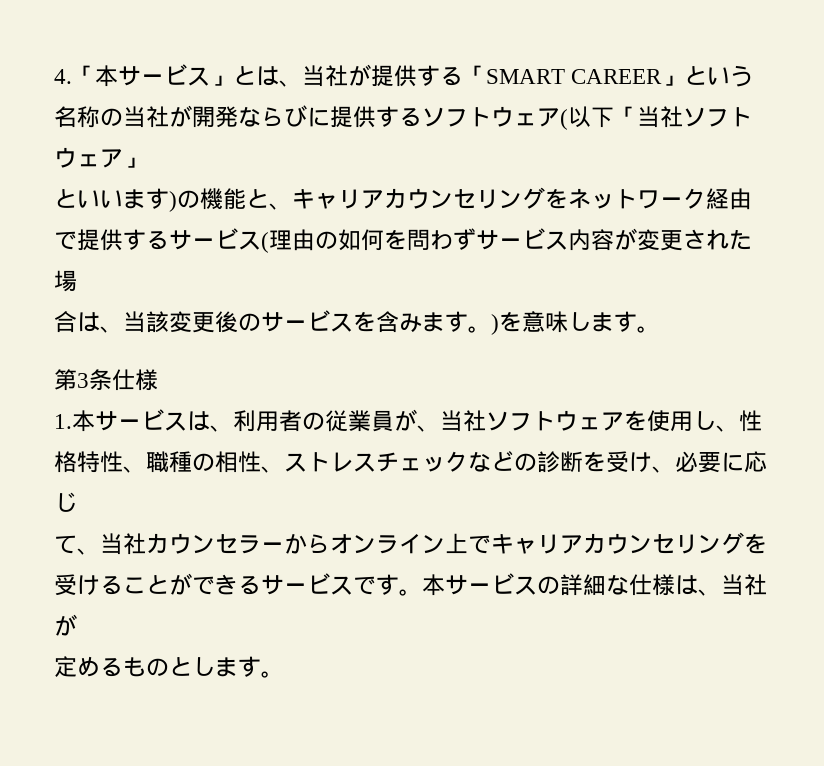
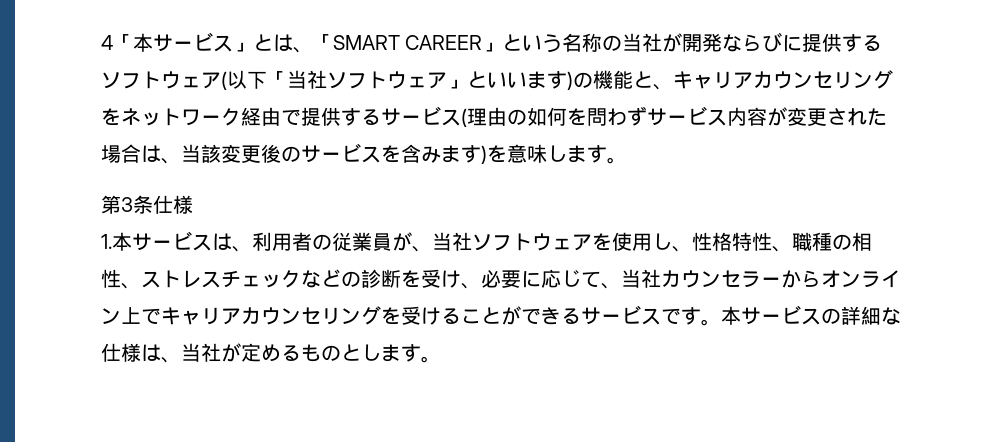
[54,69,72,84] 4. -> [101,35,113,50] 4
[302,64,463,87] 当社が提供する -> (313, 50) none
(146, 162) // -> (467, 84) none
(77, 281) // -> (121, 154) none
[468,326,491,333] 。 -> (481, 154) none
(77, 502) // -> (581, 278) none
(77, 625) // -> (241, 352) none

